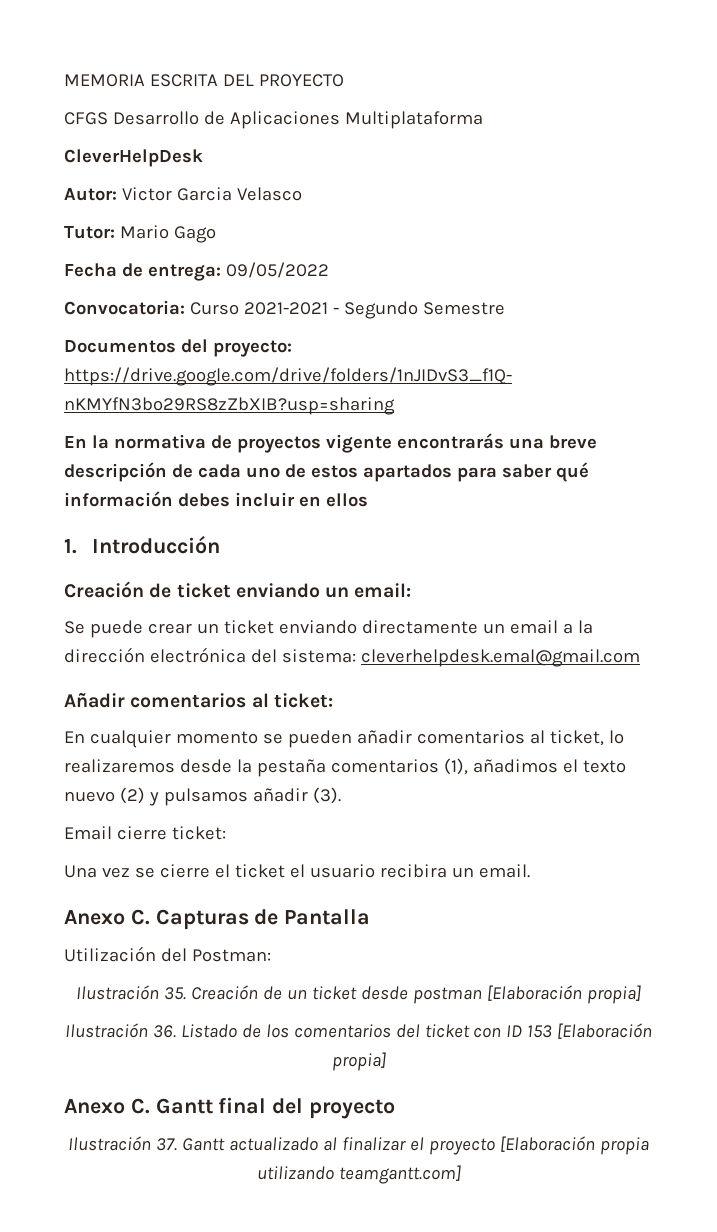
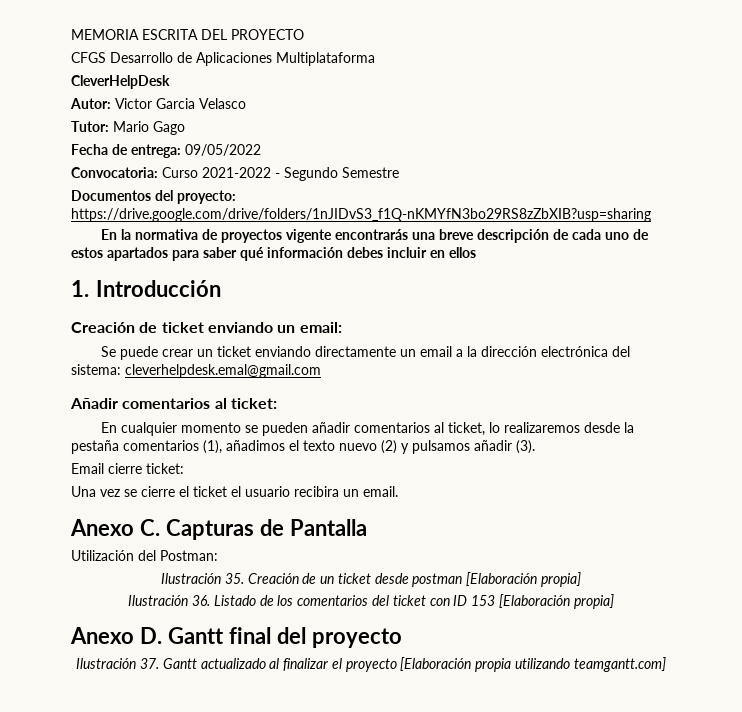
[243,302,328,315] 2021-2021 -> [202,167,271,178] 2021-2022
[130,1098,150,1114] C. -> [139,627,162,644] D.

